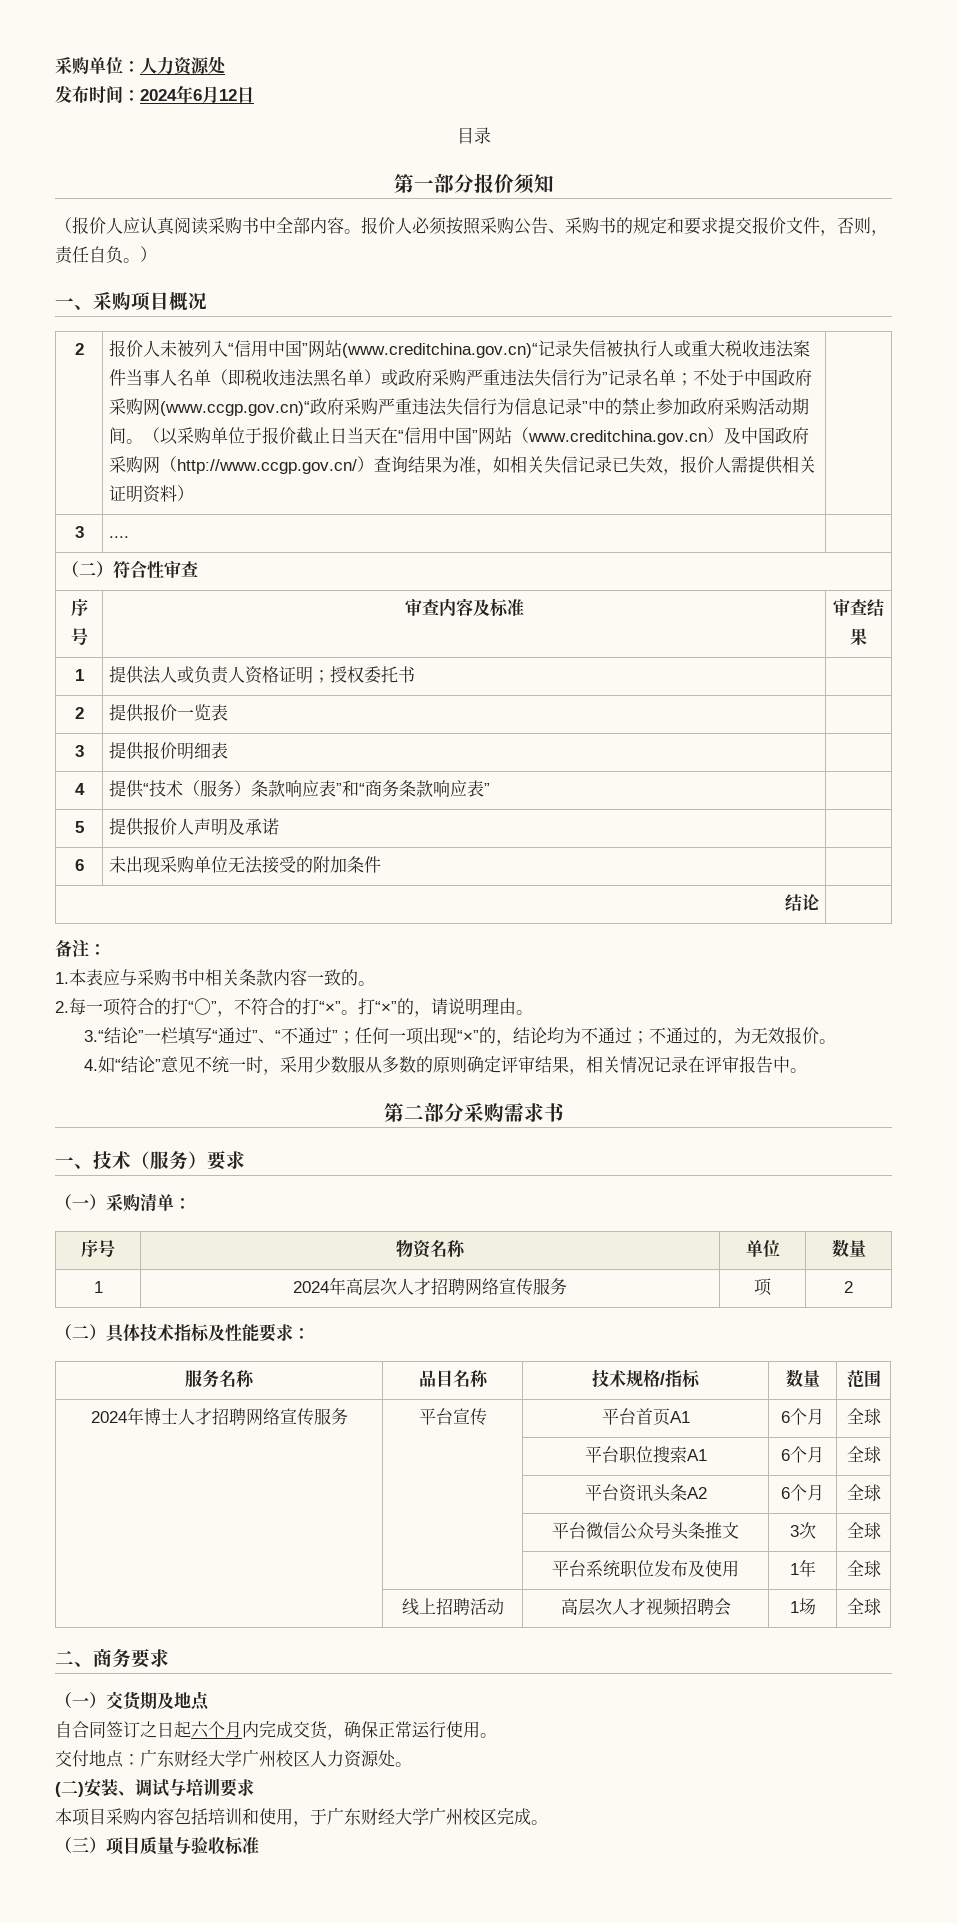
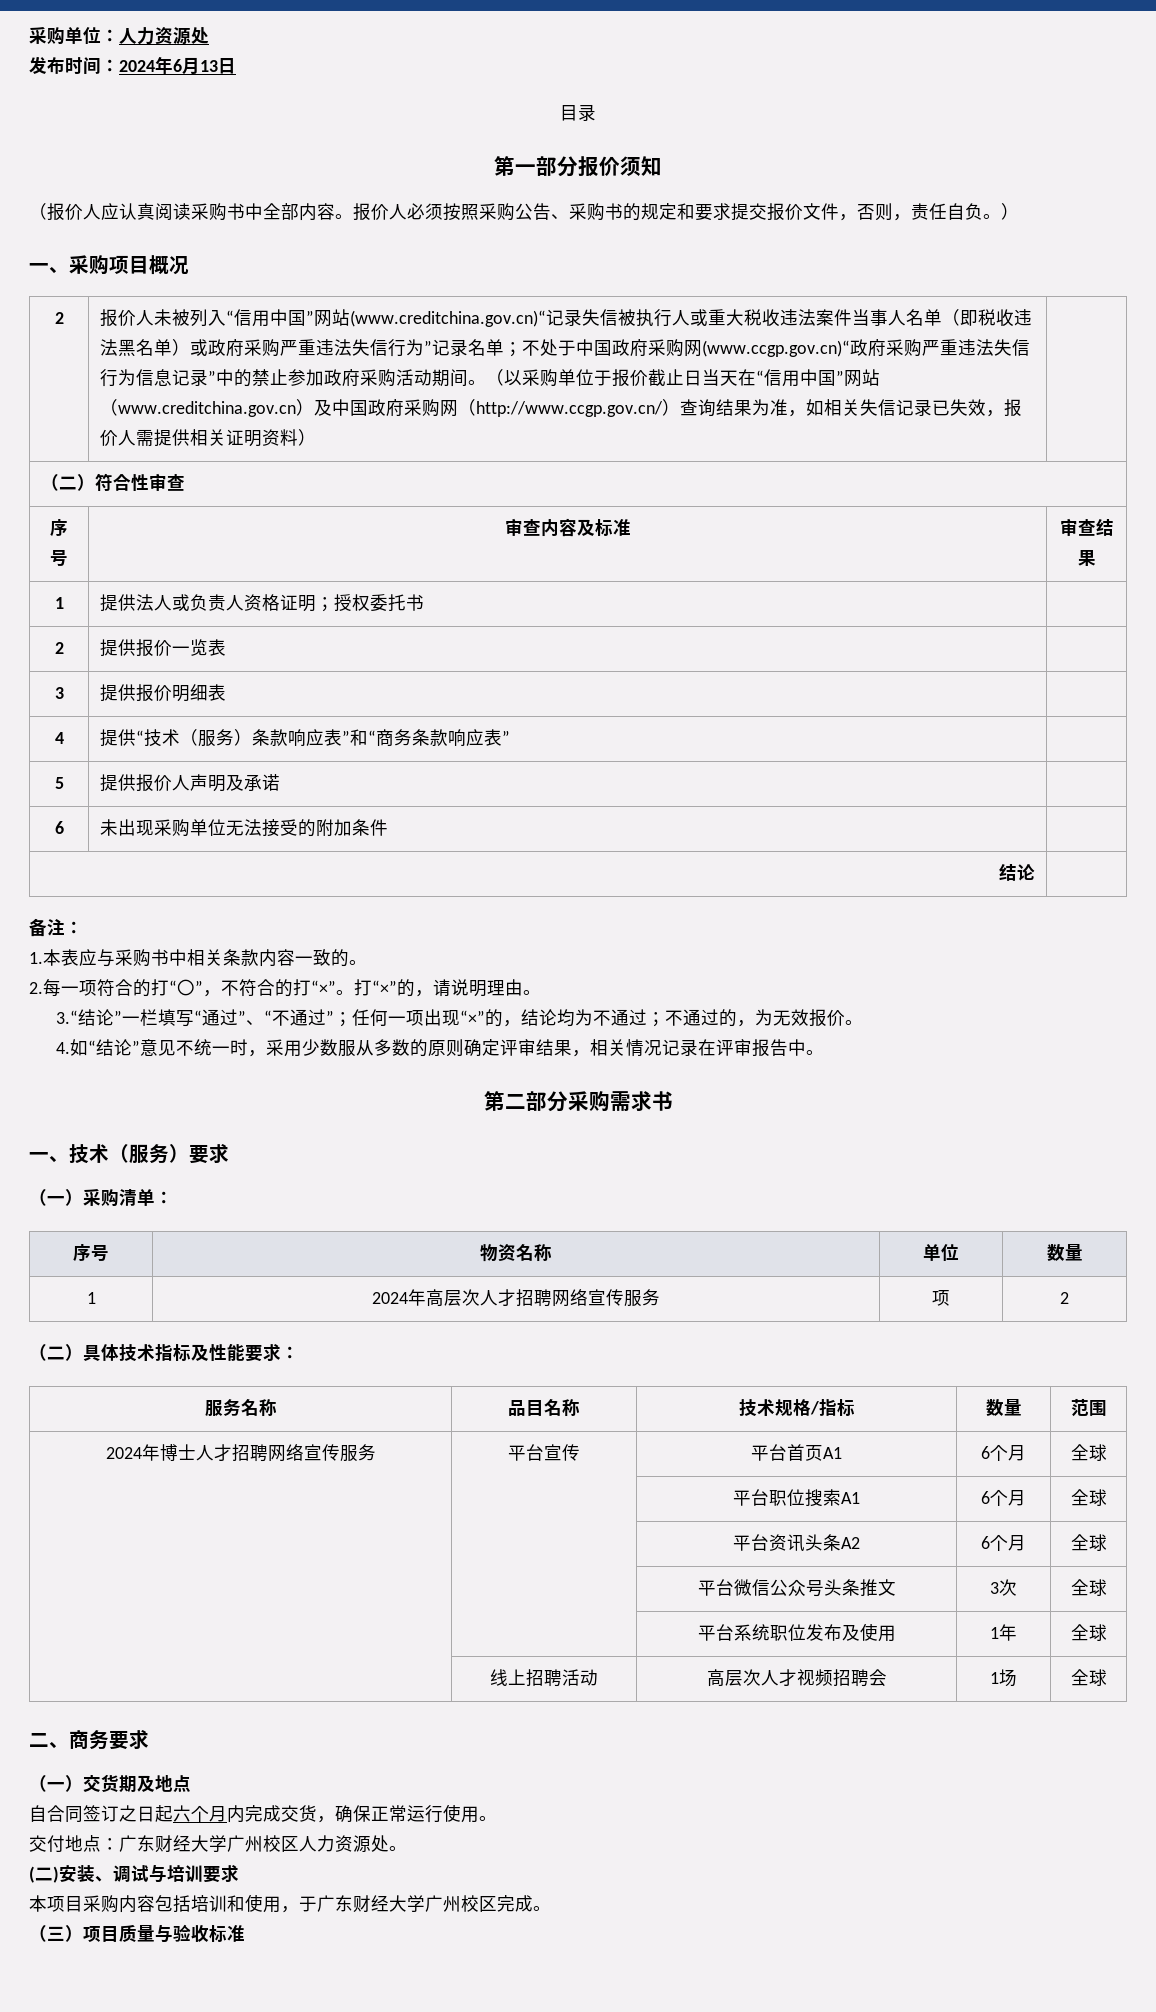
[219,89,237,101] 12 -> [200,60,218,72] 13
[74,526,84,538] [109,536,130,538] // 3 | .... | -> (317, 437) none

